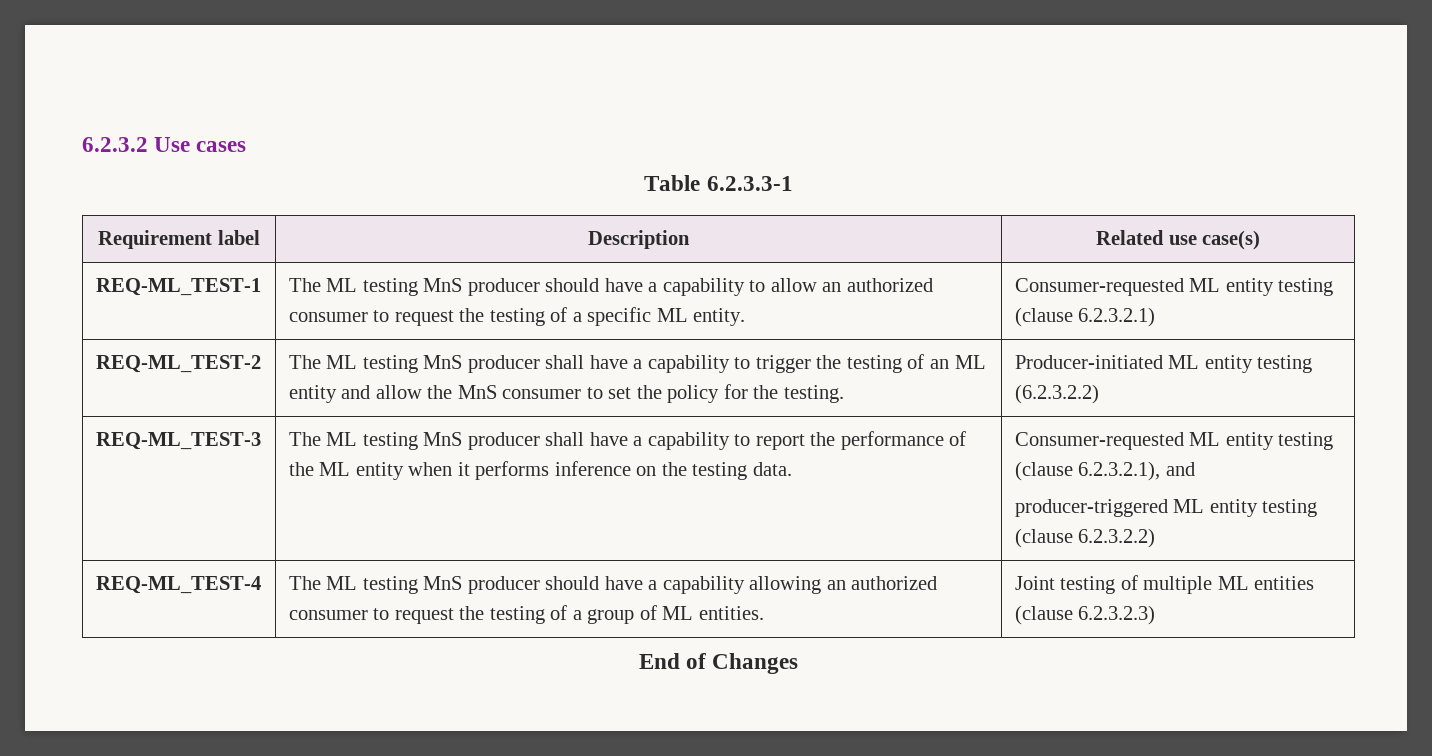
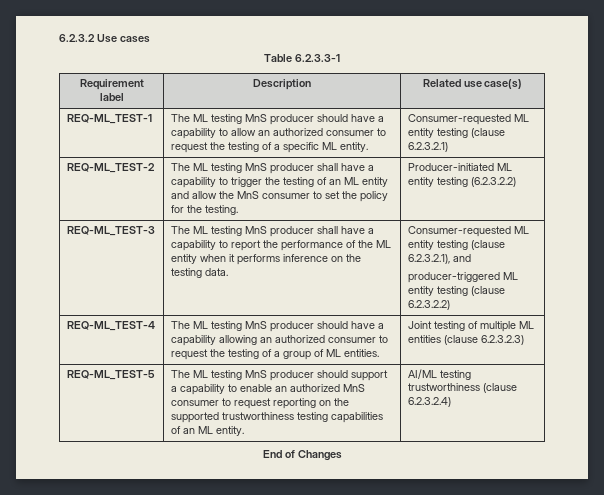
(1156, 615) none -> [66,370,155,380] [170,370,388,381] [170,384,365,395] [170,398,349,409] [170,412,383,423] [170,426,244,436] [407,369,471,380] [407,383,517,393] [407,397,451,407] // REQ-ML_TEST-5 | The ML testing MnS producer should support a capability to enable an authorized MnS consumer to request reporting on the supported trustworthiness testing capabilities of an ML entity. | AI/ML testing trustworthiness (clause 6.2.3.2.4)

